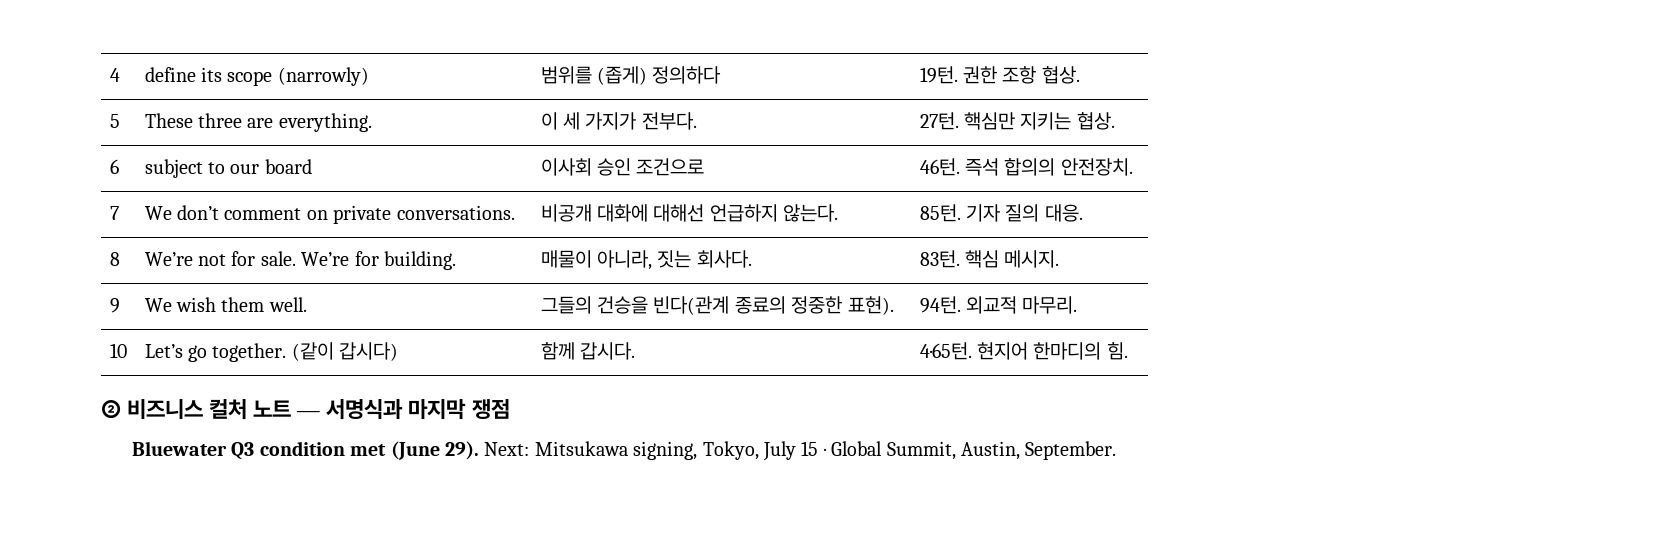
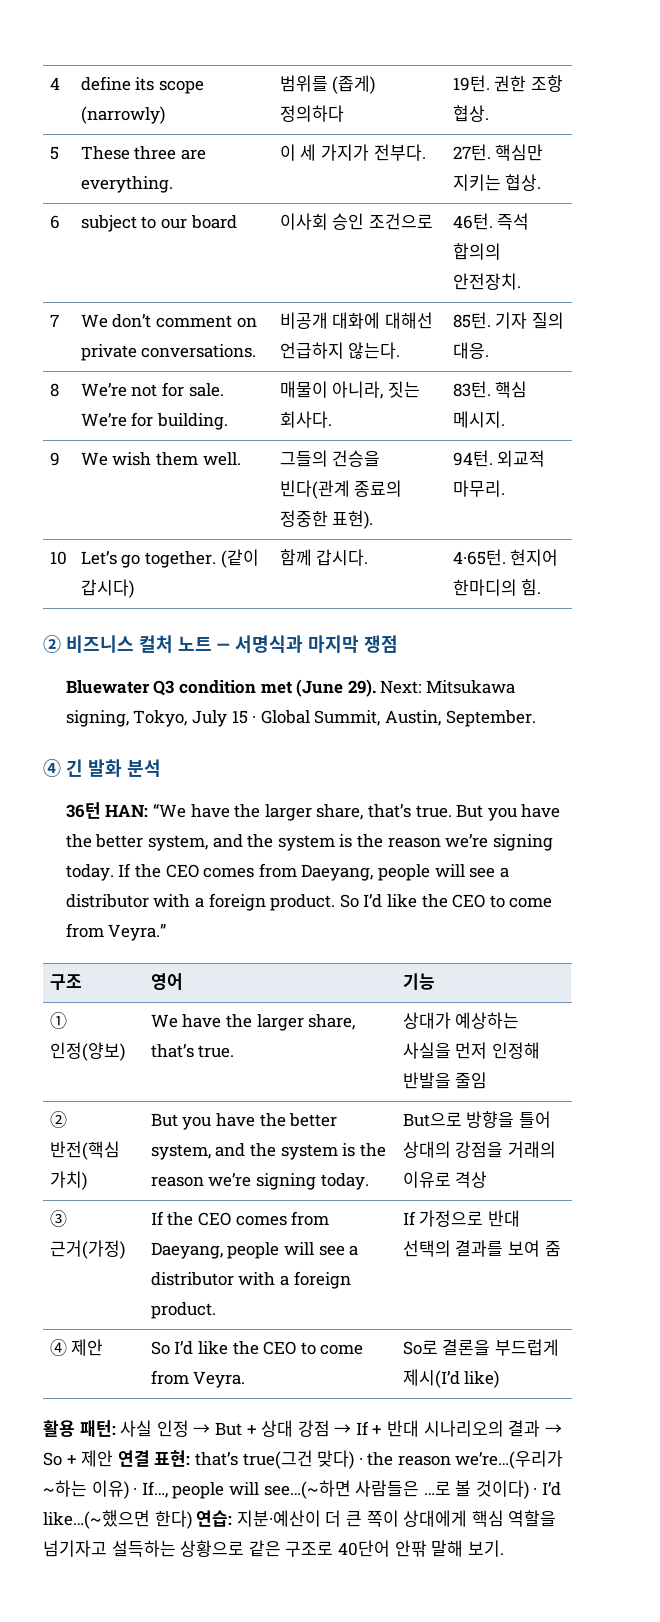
(1117, 450) none -> [43,759,161,777] [65,802,561,821] [65,834,553,851] [65,863,509,881] [65,893,553,911] [65,923,167,941] [49,974,82,990] [150,973,183,990] [402,973,435,990] [49,1012,67,1029] [49,1042,125,1061] [150,1014,356,1031] [150,1044,235,1058] [402,1012,520,1029] [402,1042,541,1059] [402,1072,488,1089] [49,1111,67,1128] [49,1141,120,1160] [49,1171,87,1190] [150,1113,338,1130] [150,1143,386,1160] [150,1173,369,1190] [402,1111,552,1128] [402,1141,557,1158] [402,1171,488,1188] [49,1210,67,1227] [49,1240,125,1259] [150,1211,330,1226] [150,1242,359,1259] [150,1271,351,1289] [150,1302,216,1319] [402,1210,521,1227] [402,1240,561,1257] [49,1339,104,1356] [150,1341,364,1355] [150,1370,246,1388] [402,1339,560,1356] [402,1369,500,1388] [43,1420,562,1437] [43,1450,564,1469] [43,1480,562,1499] [43,1510,557,1529] [43,1540,504,1557] // ④ 긴 발화 분석 // 36턴 HAN: “We have the larger share, that’s true. But you have the better system, and the system is the reason we’re signing today. If the CEO comes from Daeyang, people will see a distributor with a foreign product. So I’d like the CEO to come from Veyra.” // 구조 | 영어 | 기능 // ① 인정(양보) | We have the larger share, that’s true. | 상대가 예상하는 사실을 먼저 인정해 반발을 줄임 // ② 반전(핵심 가치) | But you have the better system, and the system is the reason we’re signing today. | But으로 방향을 틀어 상대의 강점을 거래의 이유로 격상 // ③ 근거(가정) | If the CEO comes from Daeyang, people will see a distributor with a foreign product. | If 가정으로 반대 선택의 결과를 보여 줌 // ④ 제안 | So I’d like the CEO to come from Veyra. | So로 결론을 부드럽게 제시(I’d like) // 활용 패턴: 사실 인정 → But + 상대 강점 → If + 반대 시나리오의 결과 → So + 제안 연결 표현: that’s true(그건 맞다) · the reason we’re…(우리가 ~하는 이유) · If…, people will see…(~하면 사람들은 …로 볼 것이다) · I’d like…(~했으면 한다) 연습: 지분·예산이 더 큰 쪽이 상대에게 핵심 역할을 넘기자고 설득하는 상황으로 같은 구조로 40단어 안팎 말해 보기.

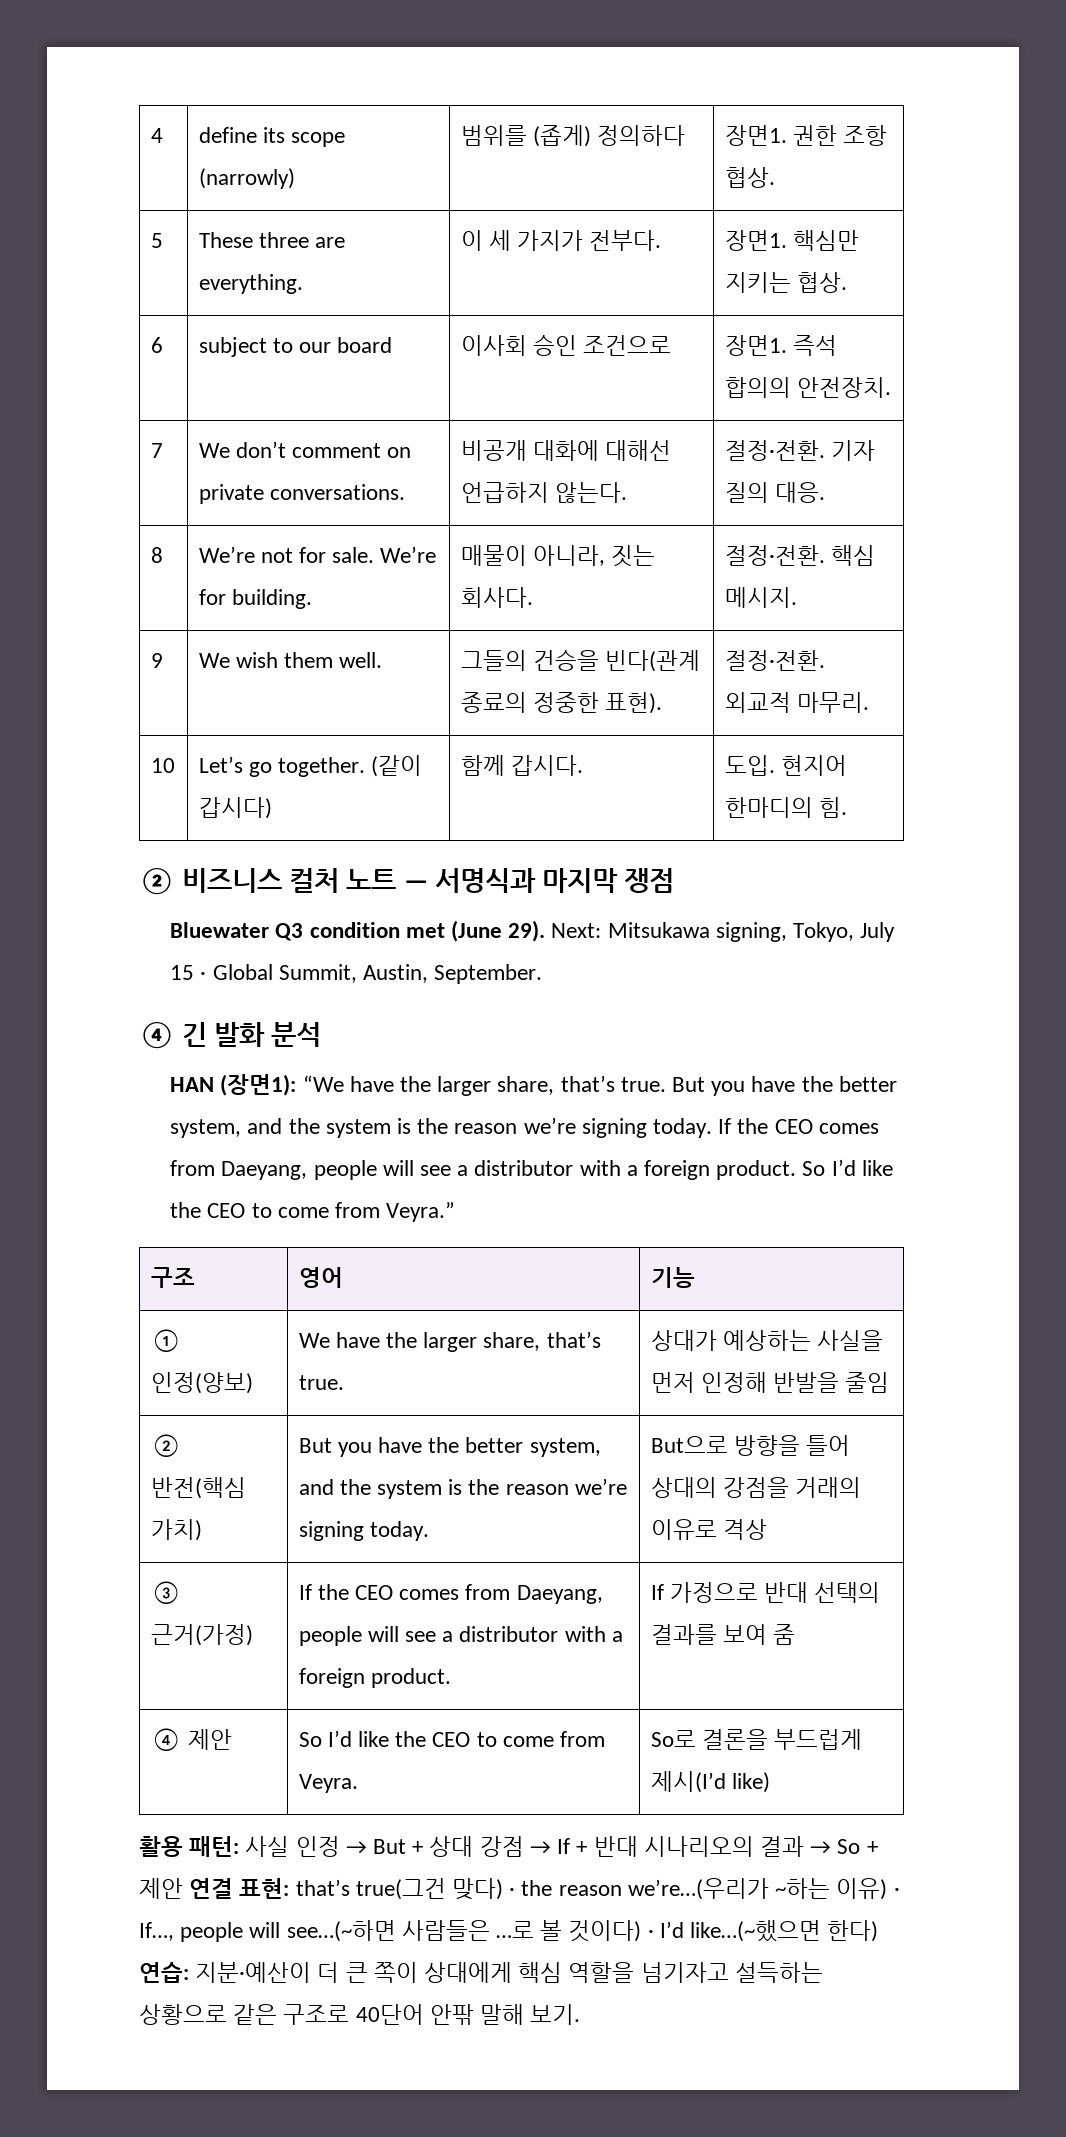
[452,75,490,92] 19턴. -> [724,125,787,146] 장면1.
[452,144,491,161] 27턴. -> [724,230,787,251] 장면1.
[452,213,493,230] 46턴. -> [724,335,787,356] 장면1.
[452,312,491,329] 85턴. -> [724,440,825,461] 절정·전환.
[452,381,491,398] 83턴. -> [724,545,825,566] 절정·전환.
[452,450,493,467] 94턴. -> [724,650,825,671] 절정·전환.
[452,549,506,566] 4·65턴. -> [724,755,775,776] 도입.
[65,802,149,819] 36턴 HAN: -> [170,1074,297,1096] HAN (장면1):

